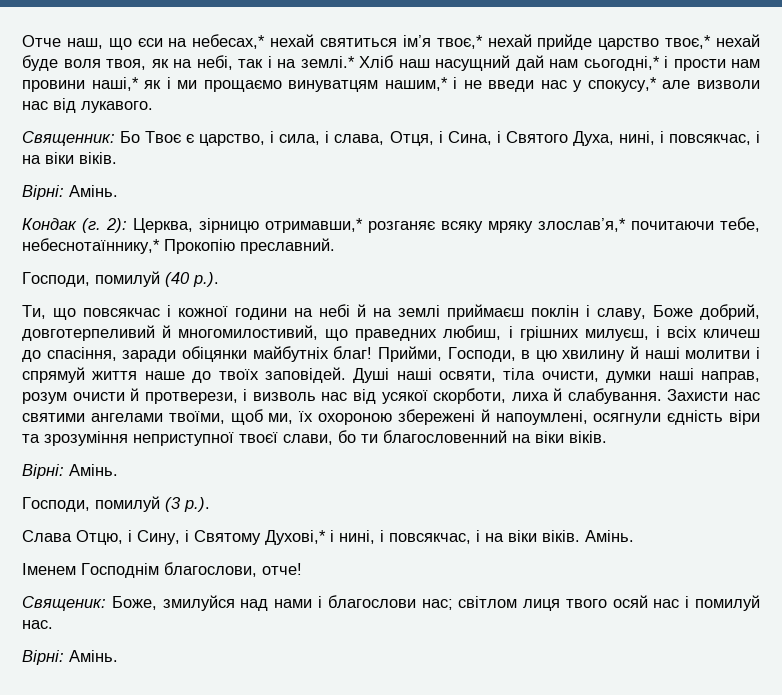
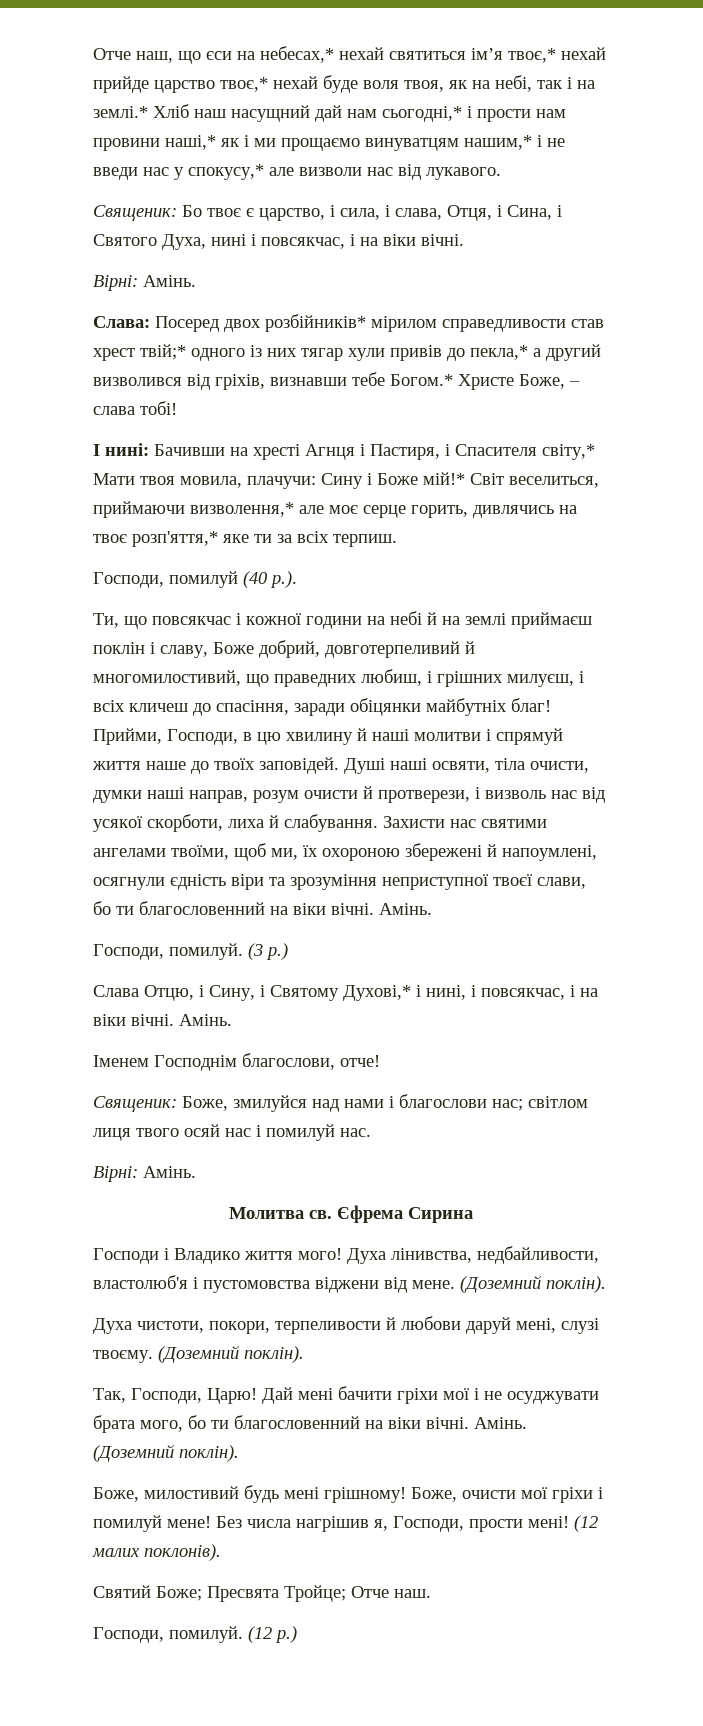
[22,131,182,146] Священник: Бо Твоє -> [93,205,241,221] Священик: Бо твоє
[618,131,760,145] [22,152,117,164] [22,185,118,200] [22,217,760,233] [22,238,335,254] нині, і повсякчас, і на віки віків. // Вірні: Амінь. // Кондак (г. 2): Церква, зірницю отримавши,* розганяє всяку мряку злослав’я,* почитаючи тебе, небеснотаїннику,* Прокопію преславний. -> [211,234,464,249] [93,275,196,291] [93,314,604,332] [93,344,601,361] [93,372,580,390] [93,401,177,415] [93,443,595,460] [93,472,599,489] [93,501,577,518] [93,531,397,547] нині і повсякчас, і на віки вічні. // Вірні: Амінь. // Слава: Посеред двох розбійників* мірилом справедливости став хрест твій;* одного із них тягар хули привів до пекла,* а другий визволився від гріхів, визнавши тебе Богом.* Христе Боже, – слава тобі! // І нині: Бачивши на хресті Агнця і Пастиря, і Спасителя світу,* Мати твоя мовила, плачучи: Сину і Боже мій!* Світ веселиться, приймаючи визволення,* але моє серце горить, дивлячись на твоє розп'яття,* яке ти за всіх терпиш.
[569,431,607,443] [22,464,64,479] віків. // Вірні: -> [331,903,374,915] вічні.
[95,496,210,512] помилуй (3 р.). -> [169,943,288,960] помилуй. (3 р.)
[542,530,580,542] віків. -> [131,1014,174,1026] вічні.
(118, 656) none -> [228,1205,473,1223] [93,1246,599,1264] [93,1275,606,1293] [93,1316,599,1334] [93,1345,304,1363] [93,1386,599,1404] [93,1415,527,1433] [93,1444,239,1462] [93,1485,603,1503] [93,1515,598,1532] [92,1544,221,1561] [93,1585,431,1602] [93,1626,297,1643] // Молитва св. Єфрема Сирина // Господи і Владико життя мого! Духа лінивства, недбайливости, властолюб'я і пустомовства віджени від мене. (Доземний поклін). // Духа чистоти, покори, терпеливости й любови даруй мені, слузі твоєму. (Доземний поклін). // Так, Господи, Царю! Дай мені бачити гріхи мої і не осуджувати брата мого, бо ти благословенний на віки вічні. Амінь. (Доземний поклін). // Боже, милостивий будь мені грішному! Боже, очисти мої гріхи і помилуй мене! Без числа нагрішив я, Господи, прости мені! (12 малих поклонів). // Святий Боже; Пресвята Тройце; Отче наш. // Господи, помилуй. (12 р.)

